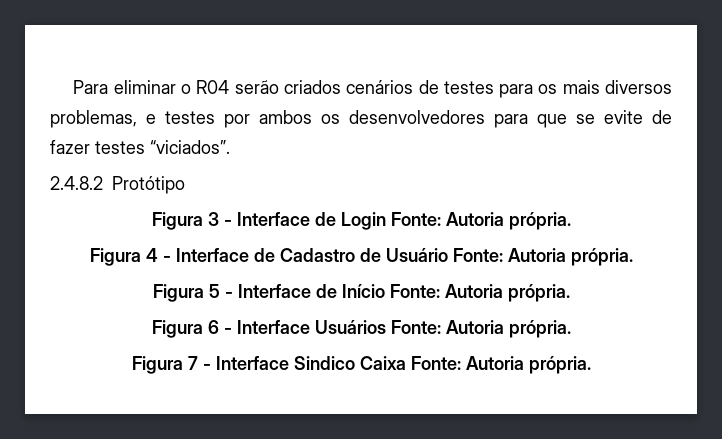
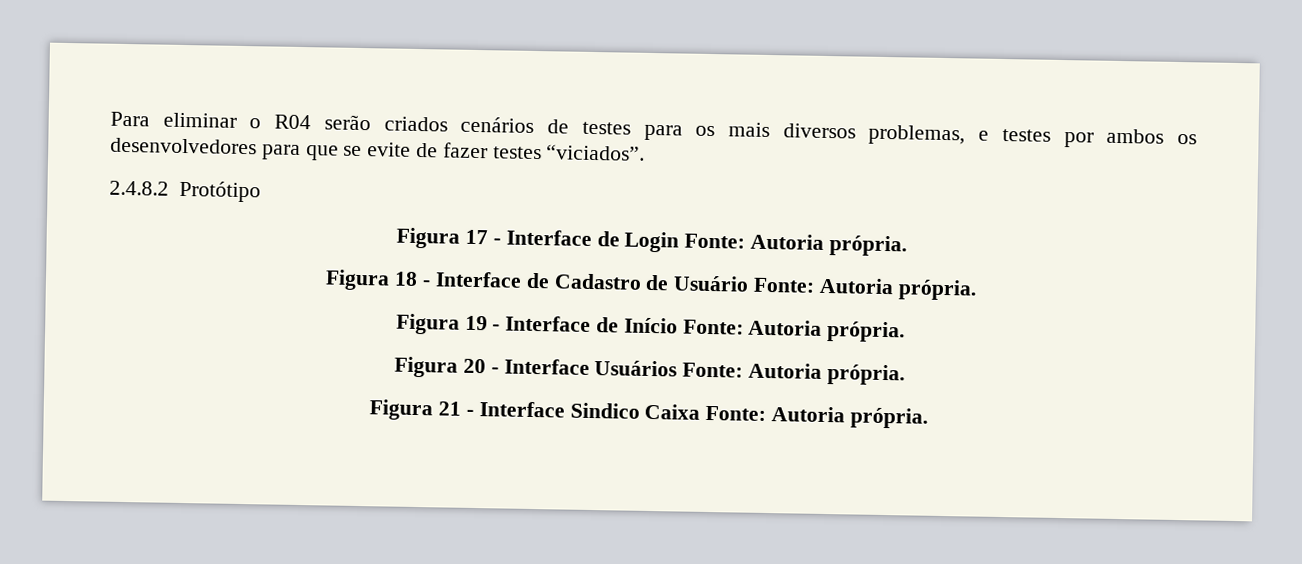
[207,212,219,226] 3 -> [465,229,489,245] 17
[145,248,158,262] 4 -> [394,271,419,287] 18
[208,284,220,298] 5 -> [464,315,488,331] 19
[207,320,219,334] 6 -> [462,358,486,374] 20
[187,356,198,370] 7 -> [438,401,462,416] 21

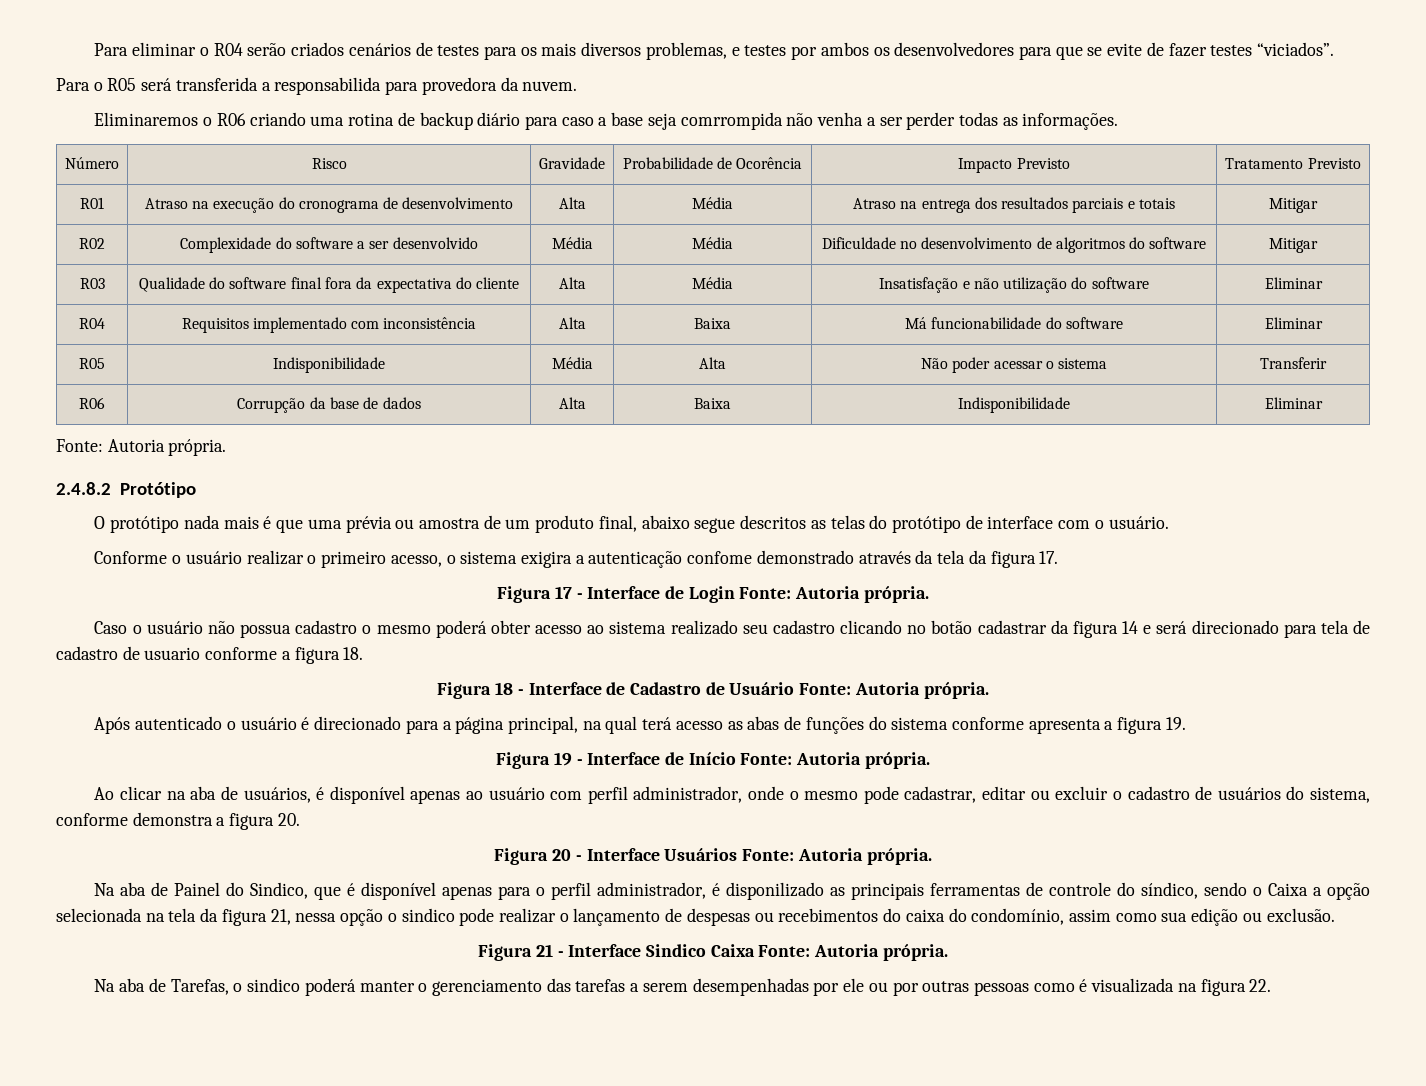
[109,180,261,203] 2.4.8.2 Protótipo -> [56,77,578,95] [94,112,1119,130] [65,157,119,169] [311,158,347,169] [539,157,605,169] [622,157,803,169] [958,158,1070,173] [1225,158,1361,169] [80,197,104,209] [144,197,514,213] [558,197,586,209] [692,197,733,209] [852,197,1176,213] [1269,198,1318,213] [79,238,105,249] [180,237,478,253] [551,237,593,249] [692,237,733,249] [821,237,1207,253] [1269,238,1318,253] [79,278,105,289] [138,277,520,293] [558,277,586,289] [692,277,733,289] [879,277,1149,293] [1264,277,1323,289] [79,318,105,329] [181,317,477,333] [558,317,586,329] [694,318,731,329] [905,317,1123,329] [1264,317,1323,329] [79,358,105,369] [273,357,385,373] [551,357,593,369] [699,357,726,369] [920,357,1108,373] [1260,357,1327,369] [79,397,105,409] [237,397,421,413] [558,397,586,409] [694,398,731,409] [958,397,1070,413] [1264,397,1323,409] [56,439,227,456] [56,482,196,498] [94,515,1169,533] [94,550,1059,568] Para o R05 será transferida a responsabilida para provedora da nuvem. // Eliminaremos o R06 criando uma rotina de backup diário para caso a base seja comrrompida não venha a ser perder todas as informações. // Número | Risco | Gravidade | Probabilidade de Ocorência | Impacto Previsto | Tratamento Previsto // R01 | Atraso na execução do cronograma de desenvolvimento | Alta | Média | Atraso na entrega dos resultados parciais e totais | Mitigar // R02 | Complexidade do software a ser desenvolvido | Média | Média | Dificuldade no desenvolvimento de algoritmos do software | Mitigar // R03 | Qualidade do software final fora da expectativa do cliente | Alta | Média | Insatisfação e não utilização do software | Eliminar // R04 | Requisitos implementado com inconsistência | Alta | Baixa | Má funcionabilidade do software | Eliminar // R05 | Indisponibilidade | Média | Alta | Não poder acessar o sistema | Transferir // R06 | Corrupção da base de dados | Alta | Baixa | Indisponibilidade | Eliminar // Fonte: Autoria própria. // 2.4.8.2 Protótipo // O protótipo nada mais é que uma prévia ou amostra de um produto final, abaixo segue descritos as telas do protótipo de interface com o usuário. // Conforme o usuário realizar o primeiro acesso, o sistema exigira a autenticação confome demonstrado através da tela da figura 17.
(907, 246) none -> [94,620,1371,638] [56,646,364,664] // Caso o usuário não possua cadastro o mesmo poderá obter acesso ao sistema realizado seu cadastro clicando no botão cadastrar da figura 14 e será direcionado para tela de cadastro de usuario conforme a figura 18.
(977, 290) none -> [94,716,1186,734] // Após autenticado o usuário é direcionado para a página principal, na qual terá acesso as abas de funções do sistema conforme apresenta a figura 19.
(906, 332) none -> [94,786,1370,804] [56,812,300,830] // Ao clicar na aba de usuários, é disponível apenas ao usuário com perfil administrador, onde o mesmo pode cadastrar, editar ou excluir o cadastro de usuários do sistema, conforme demonstra a figura 20.
(905, 375) none -> [94,882,1371,900] [56,908,1335,926] // Na aba de Painel do Sindico, que é disponível apenas para o perfil administrador, é disponilizado as principais ferramentas de controle do síndico, sendo o Caixa a opção selecionada na tela da figura 21, nessa opção o sindico pode realizar o lançamento de despesas ou recebimentos do caixa do condomínio, assim como sua edição ou exclusão.
(928, 418) none -> [94,978,1272,996] // Na aba de Tarefas, o sindico poderá manter o gerenciamento das tarefas a serem desempenhadas por ele ou por outras pessoas como é visualizada na figura 22.

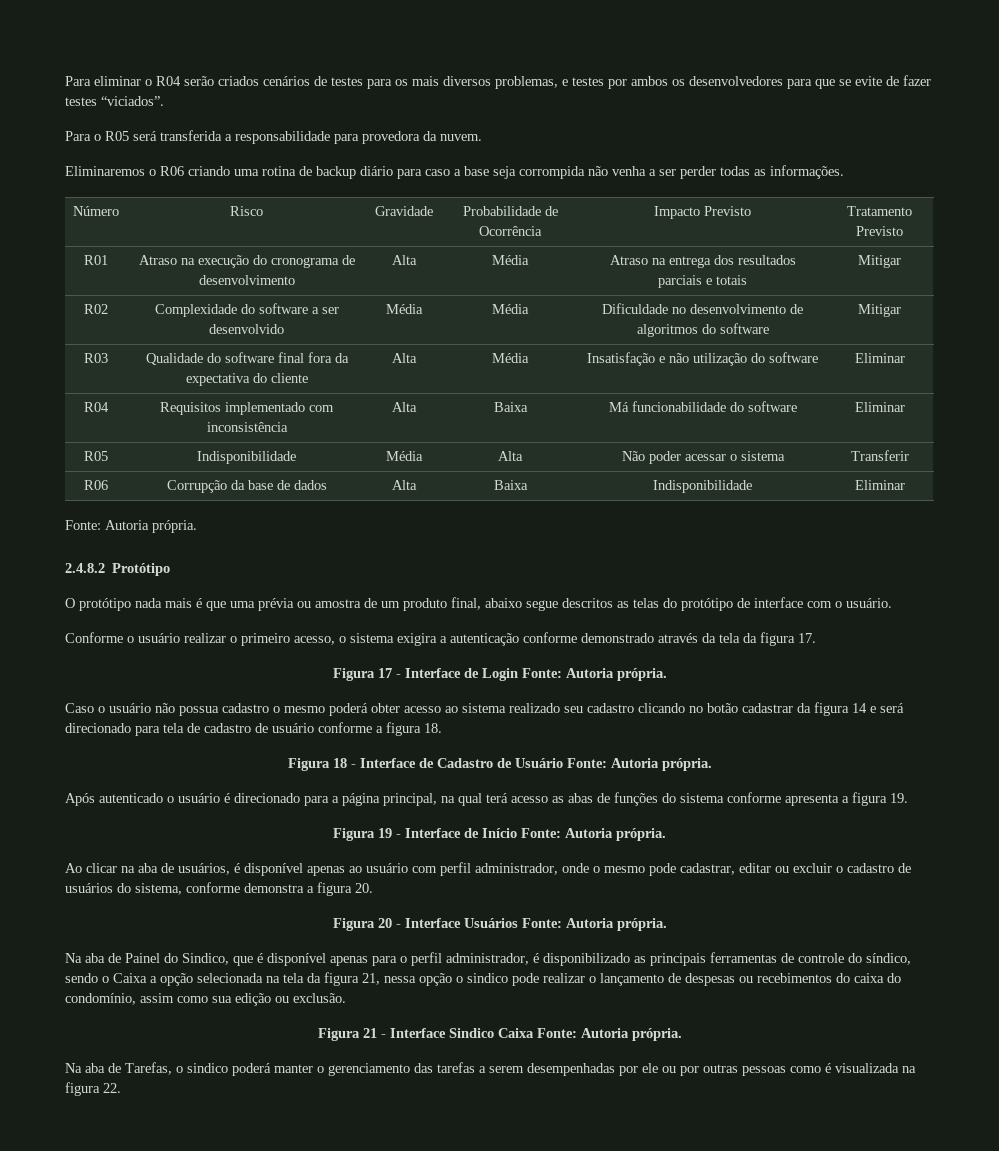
[274,77,382,95] responsabilida -> [235,131,330,144] responsabilidade
[680,112,783,130] comrrompida -> [519,166,585,179] corrompida
[736,157,803,169] Ocorência -> [479,226,542,236] Ocorrência
[687,551,753,564] confome -> [523,632,577,643] conforme
[144,647,201,660] usuario -> [272,723,314,733] usuário
[726,882,825,900] disponilizado -> [543,953,630,966] disponibilizado

